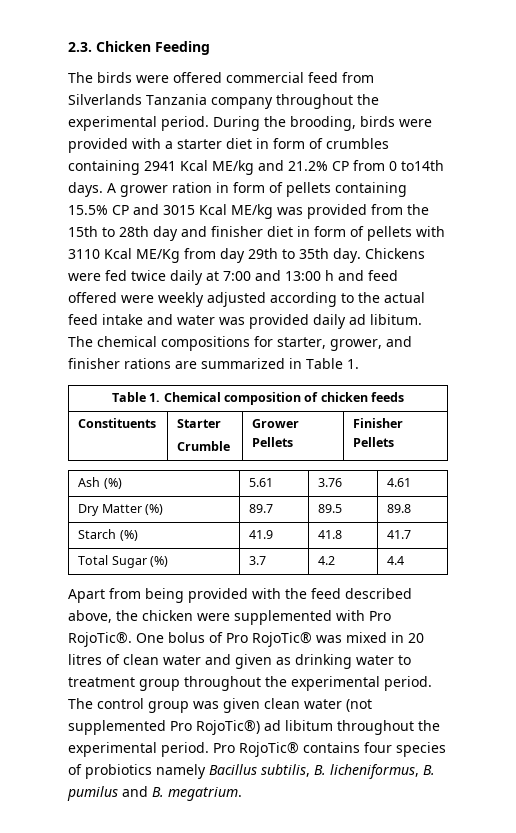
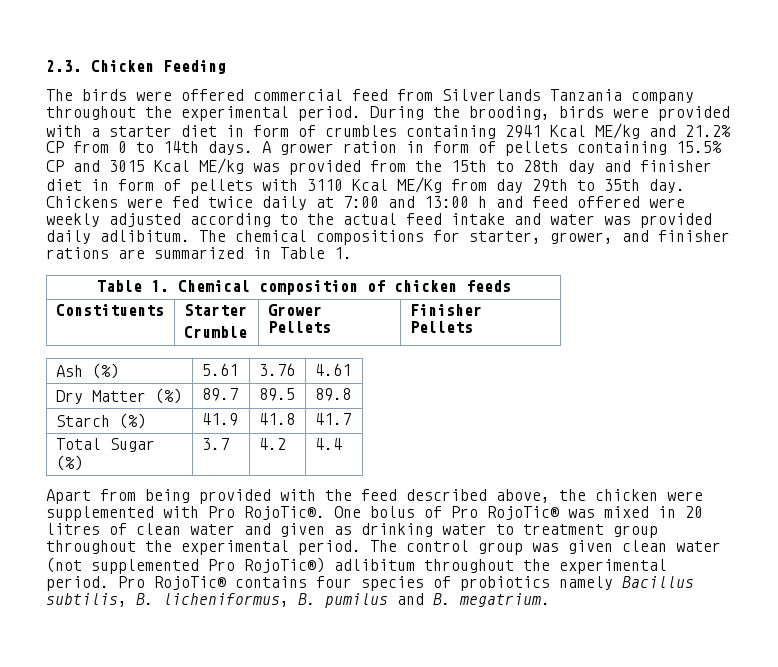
[401,160,444,171] to14th -> [136,141,199,153] to 14th
[349,314,422,325] ad libitum. -> [100,230,190,242] adlibitum.
[264,720,333,731] ad libitum -> [334,559,415,571] adlibitum

